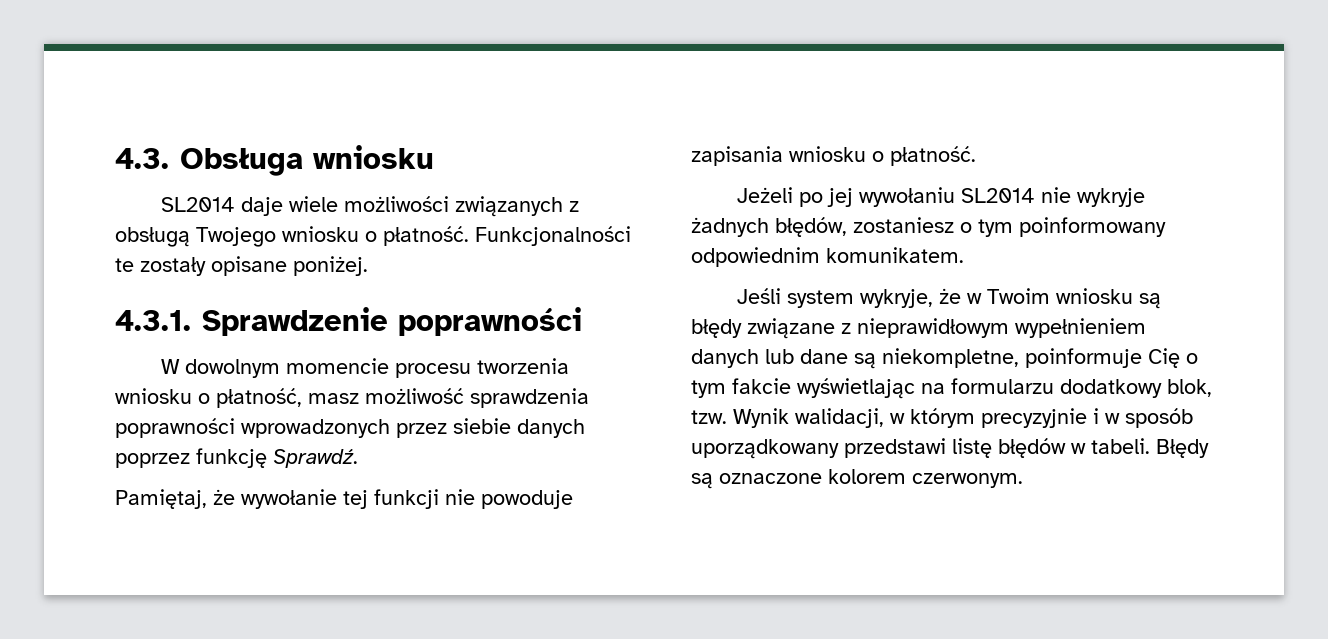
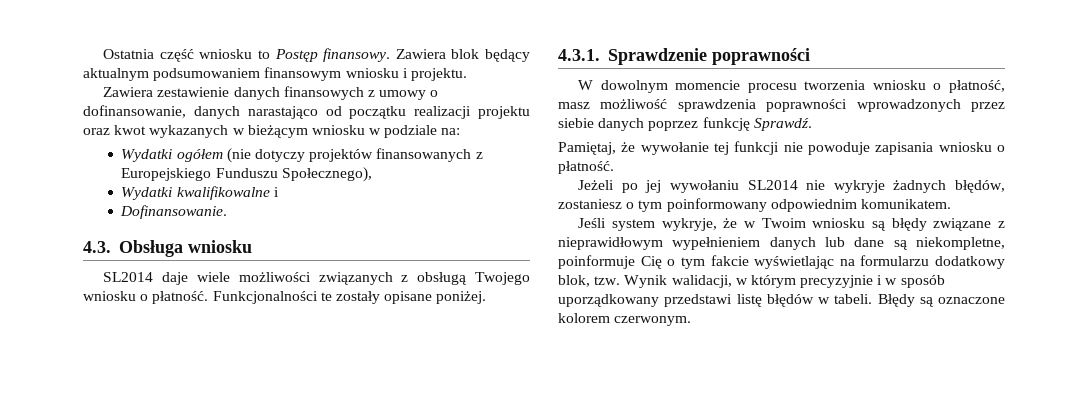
(115, 158) none -> [103,48,530,62] [83,67,467,81] [103,86,439,100] [83,105,530,119] [83,125,461,138] [121,148,483,163] [121,167,372,182] [121,186,279,200] [120,205,228,219] Ostatnia część wniosku to Postęp finansowy. Zawiera blok będący aktualnym podsumowaniem finansowym wniosku i projektu. // Zawiera zestawienie danych finansowych z umowy o dofinansowanie, danych narastająco od początku realizacji projektu oraz kwot wykazanych w bieżącym wniosku w podziale na: // Wydatki ogółem (nie dotyczy projektów finansowanych z Europejskiego Funduszu Społecznego), // Wydatki kwalifikowalne i // Dofinansowanie. //

